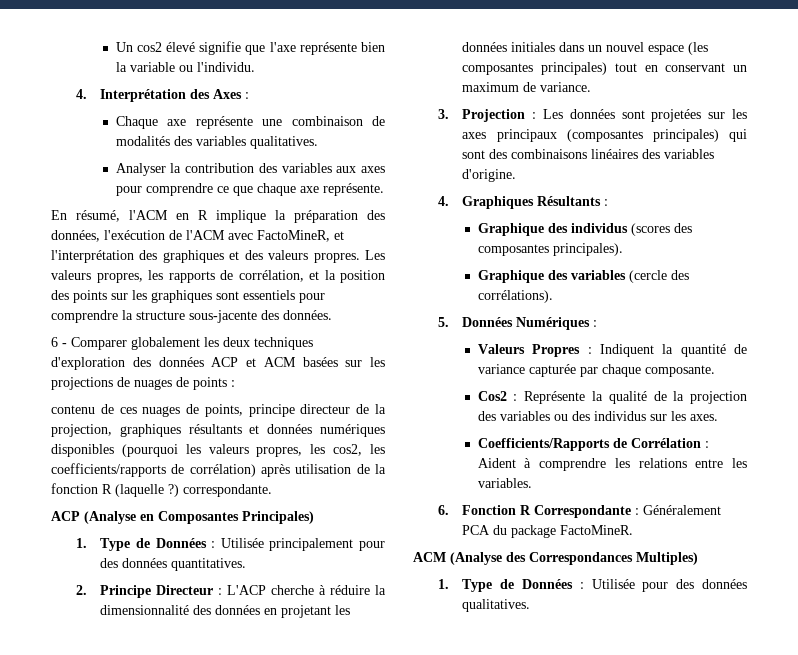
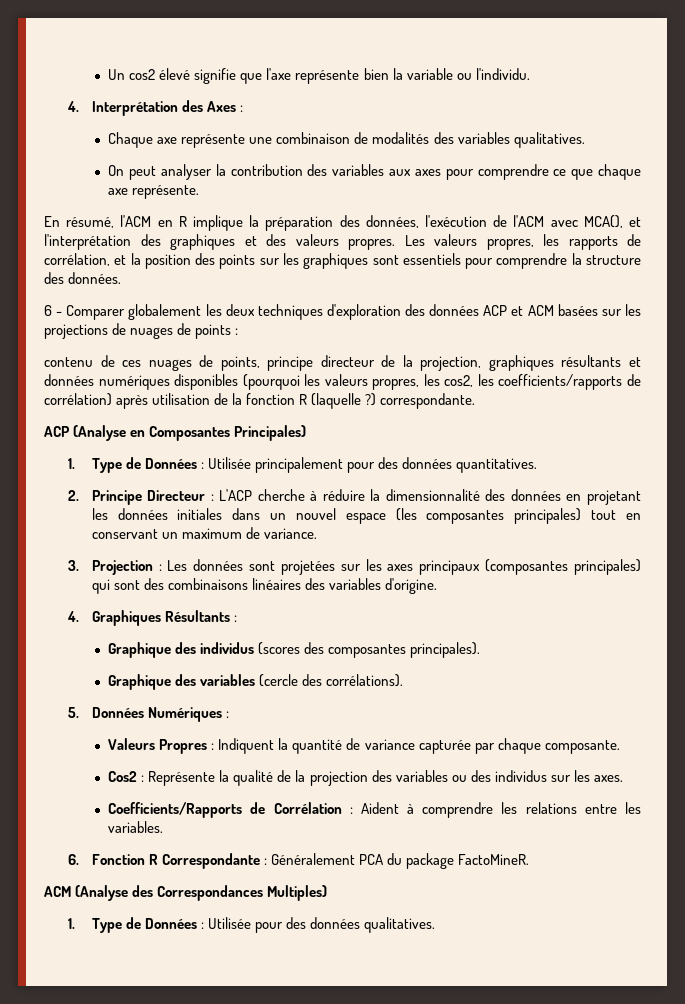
[115,163,166,176] Analyser -> [108,164,212,180] On peut analyser
[257,230,330,242] FactoMineR, -> [583,215,623,228] MCA(),
[189,310,257,323] sous-jacente -> (641, 260) none

